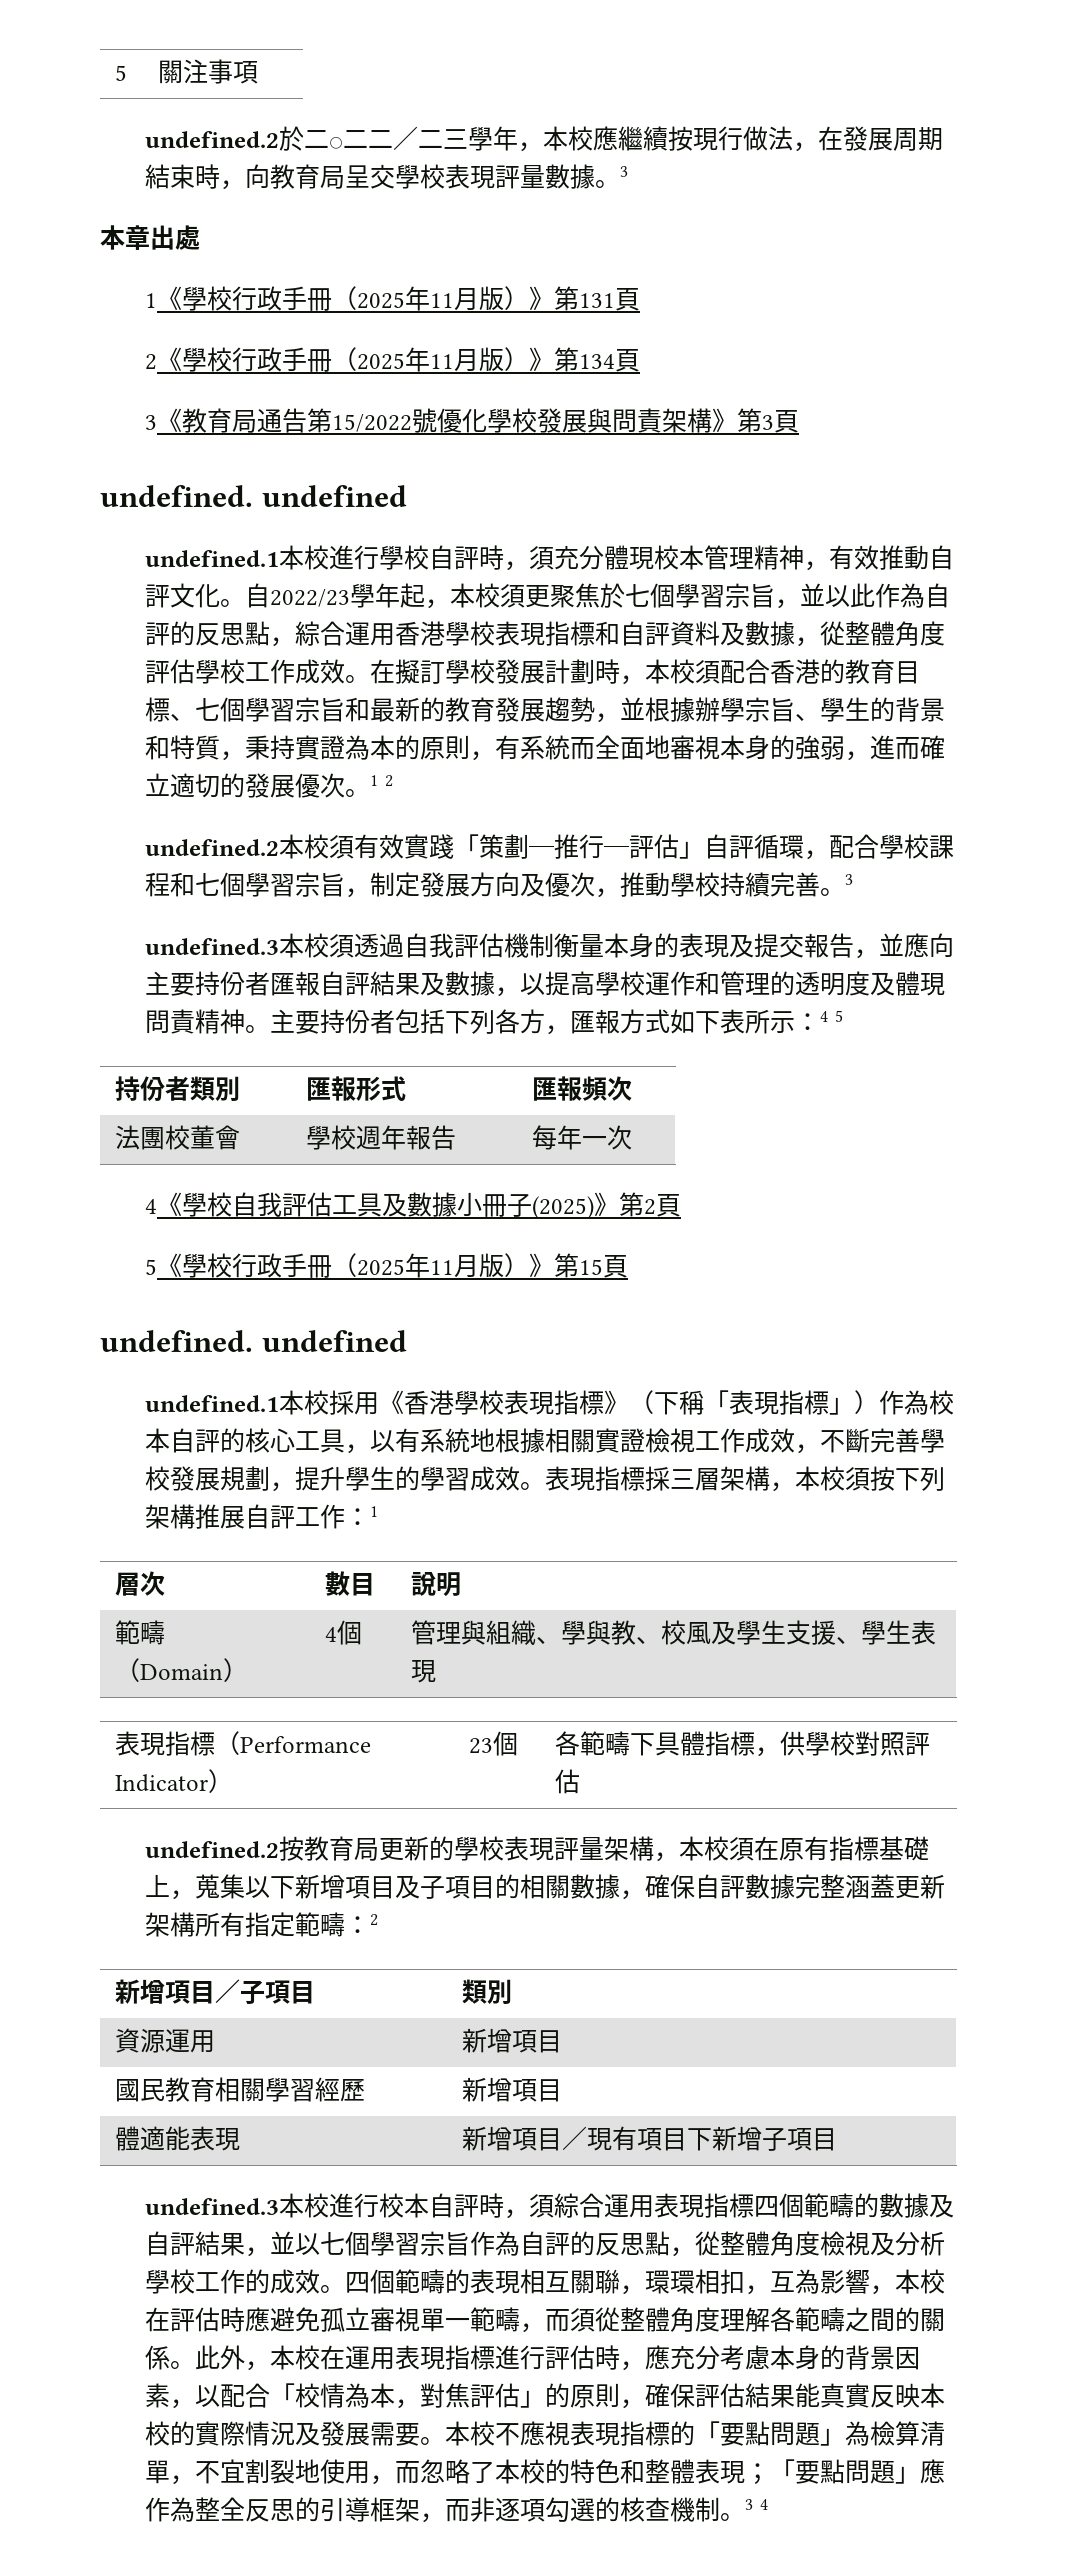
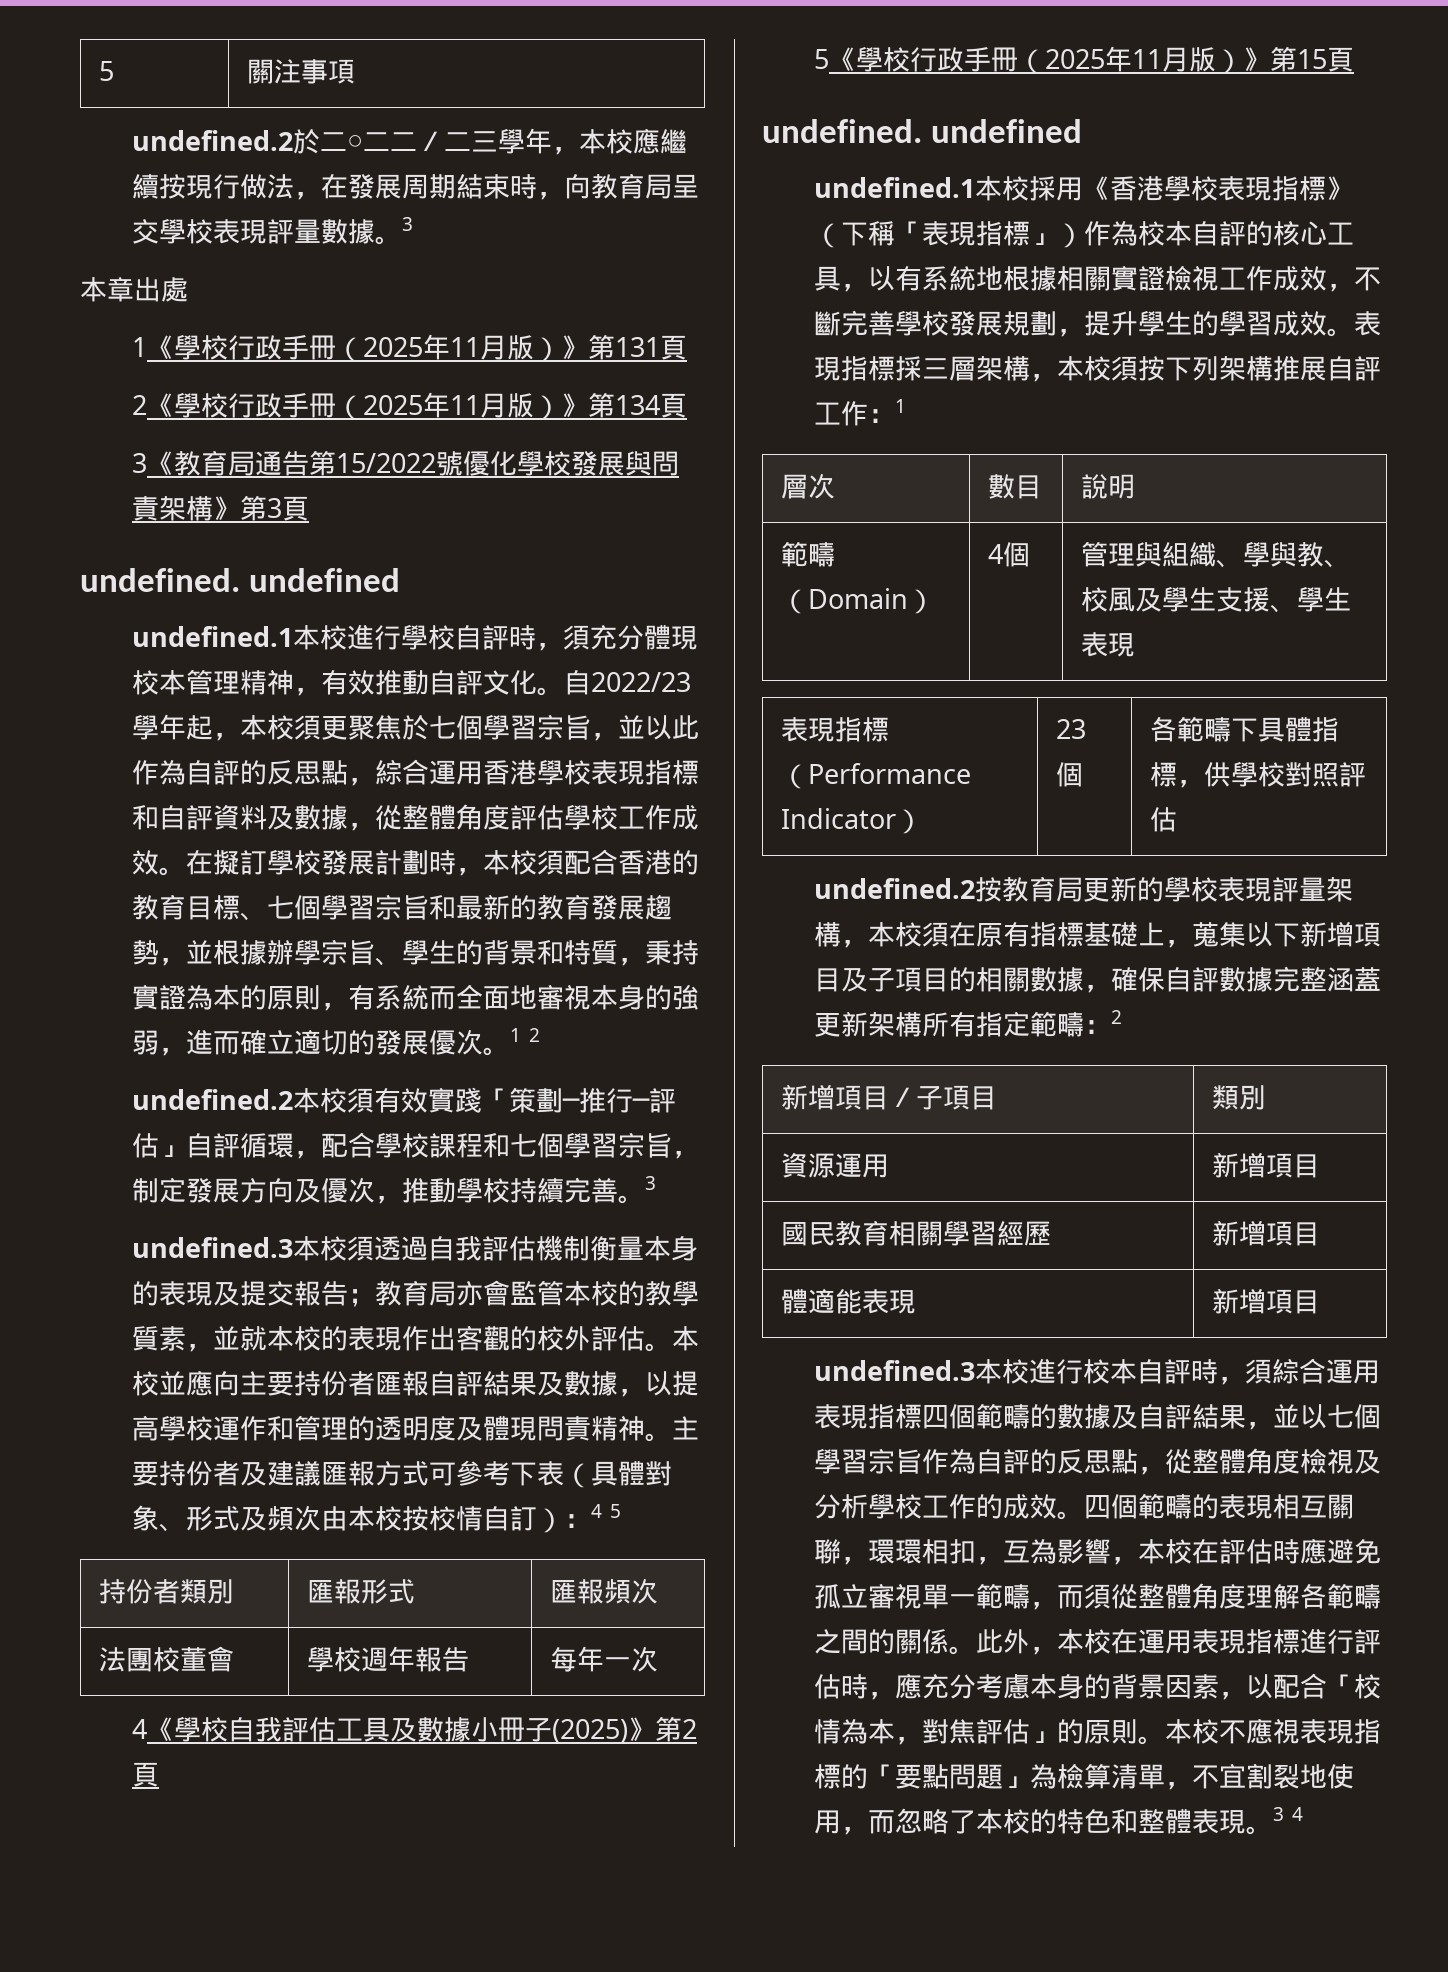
[854,949,880,959] ， -> [348,1280,700,1307] [132,1325,700,1352] [132,1371,160,1396] ；教育局亦會監管本校的教學質素，並就本校的表現作出客觀的校外評估。本校
[395,1009,796,1035] 包括下列各方，匯報方式如下表所示 -> [240,1460,673,1488] [132,1505,565,1533] 及建議匯報方式可參考下表（具體對象、形式及頻次由本校按校情自訂）
[562,2126,838,2151] ／現有項目下新增子項目 -> (1321, 1302) none
[620,2383,946,2409] [145,2421,421,2446] ，確保評估結果能真實反映本校的實際情況及發展需要 -> (1139, 1731) none
[745,2459,946,2485] [145,2497,721,2523] ；「要點問題」應作為整全反思的引導框架，而非逐項勾選的核查機制 -> (1247, 1822) none

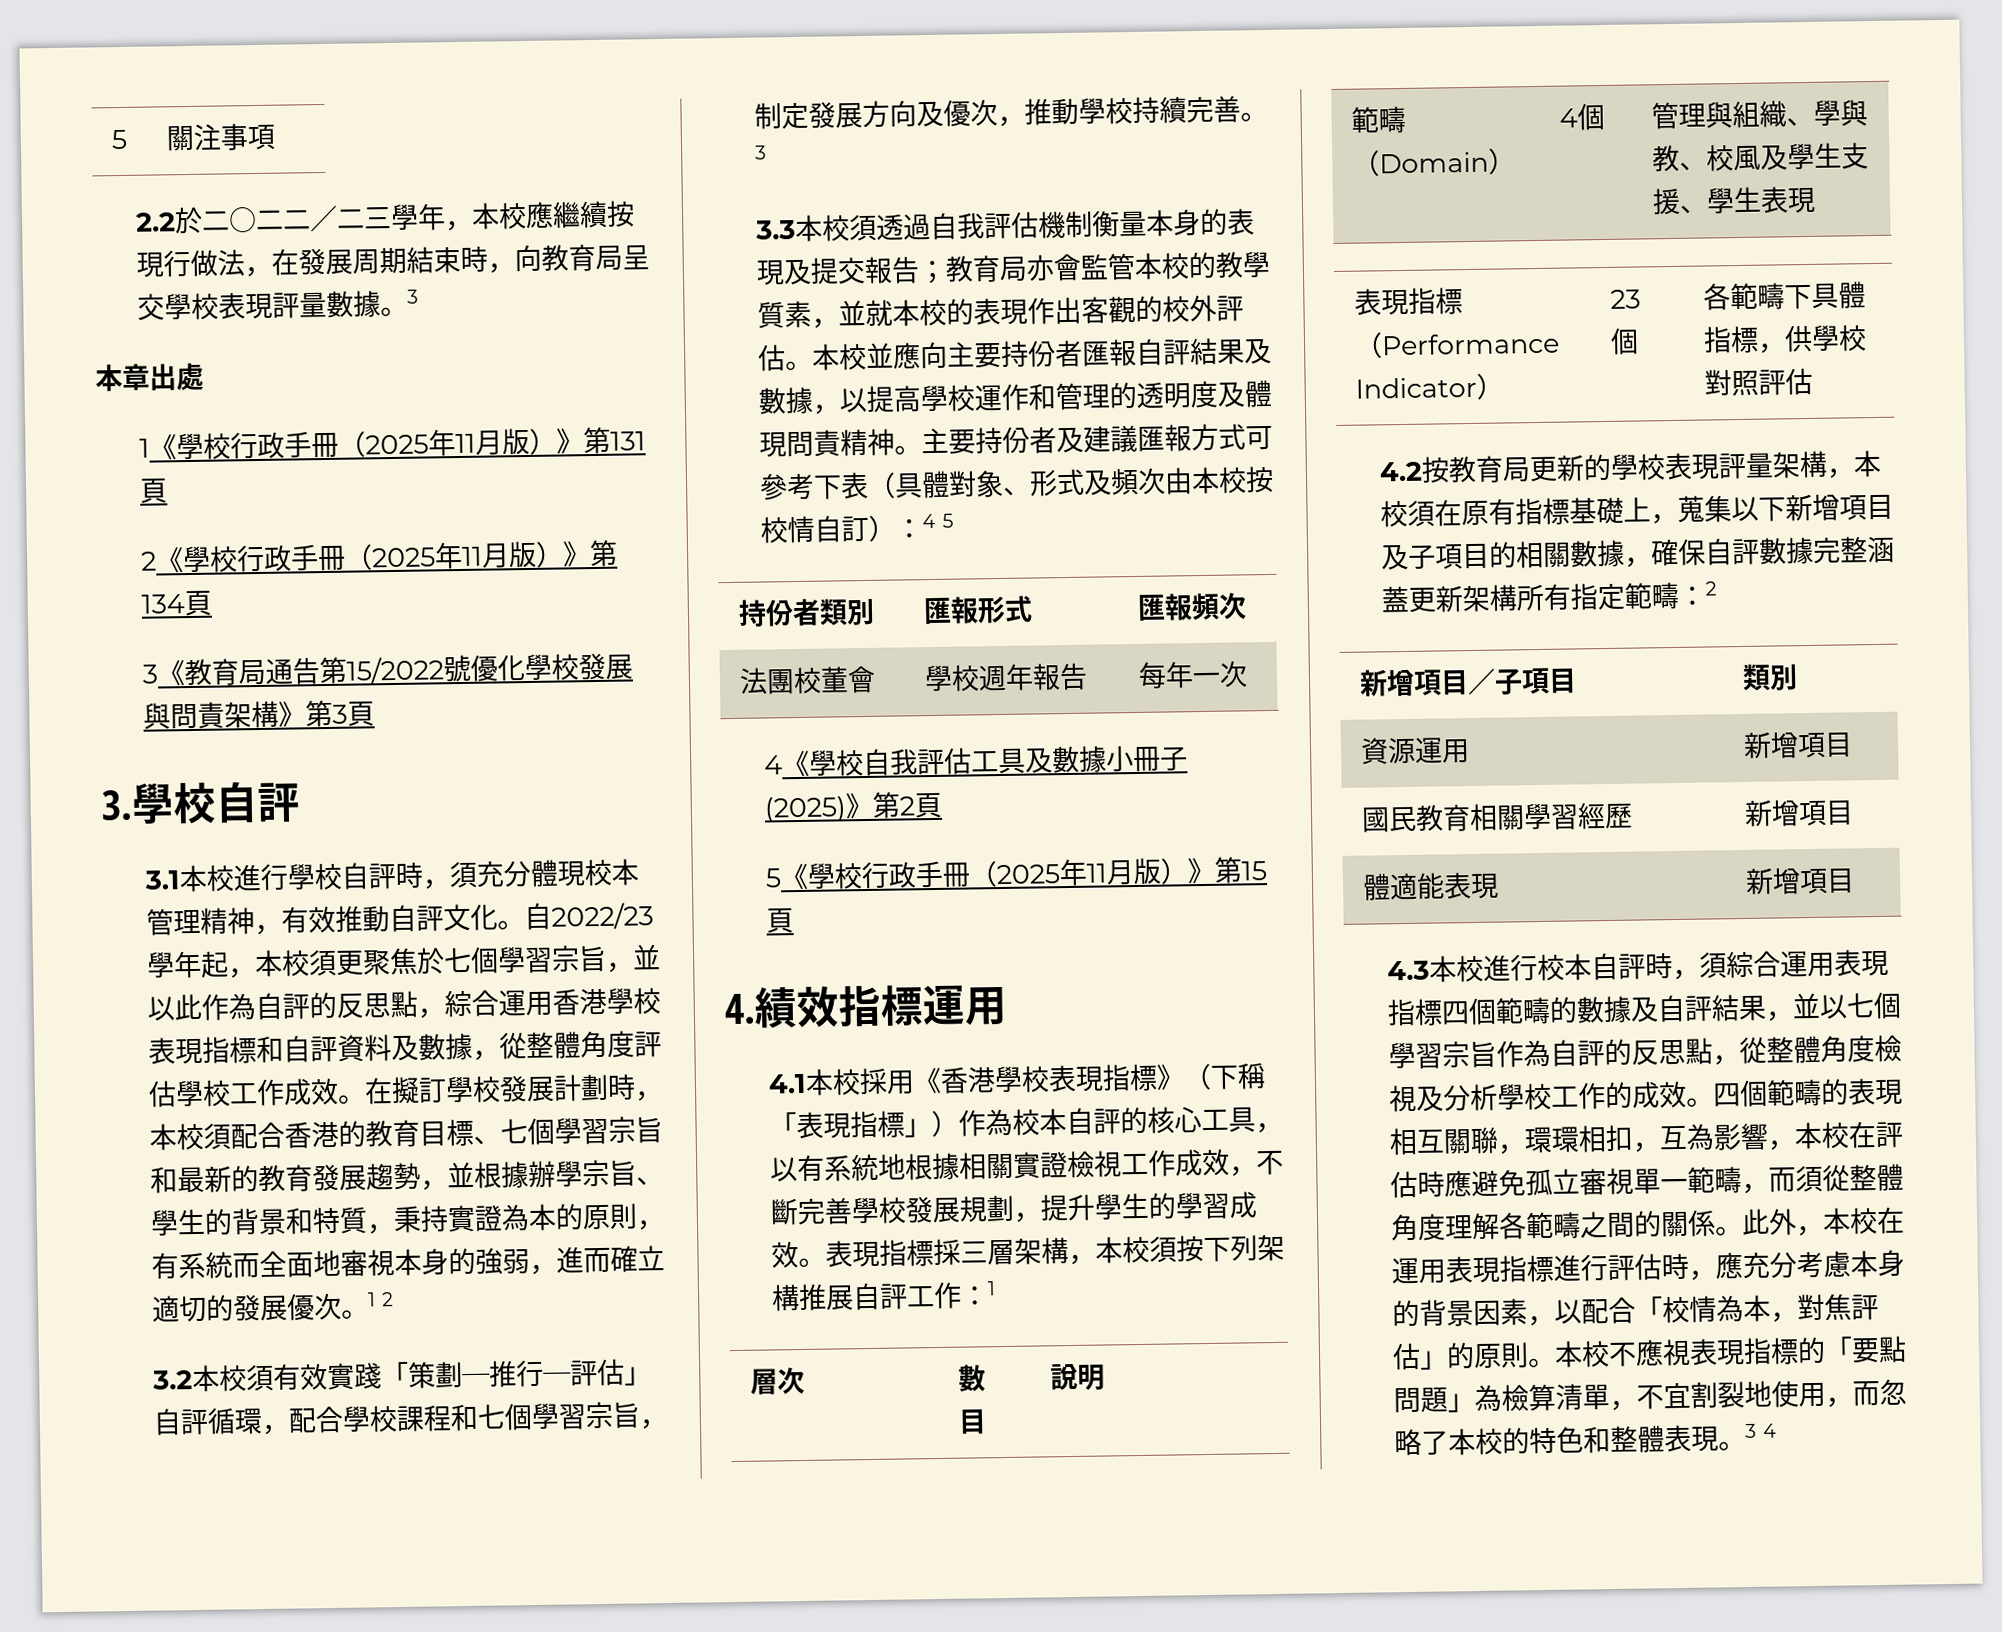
[132,130,294,151] undefined.2 -> [134,212,176,232] 2.2
[80,568,401,592] [132,626,294,647] undefined. undefined // undefined.1 -> [101,781,301,825] [143,870,180,890] 3.學校自評 // 3.1
[132,1089,294,1110] undefined.2 -> [151,1370,193,1390] 3.2
[132,1237,294,1258] undefined.3 -> [754,219,796,240] 3.3
[762,119,1083,143] [814,177,976,198] undefined. undefined // undefined.1 -> [724,984,1008,1029] [767,1073,807,1094] 4.績效指標運用 // 4.1
[814,878,976,899] undefined.2 -> [1378,461,1423,482] 4.2
[814,1360,976,1381] undefined.3 -> [1386,960,1430,981] 4.3

